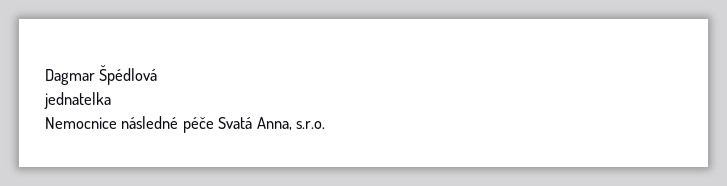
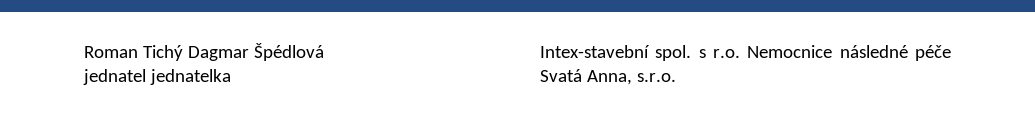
(45, 77) none -> [84,45,183,61] Roman Tichý
(158, 75) none -> [83,69,146,85] jednatel
(111, 100) none -> [540,45,740,61] Intex-stavební spol. s r.o.

